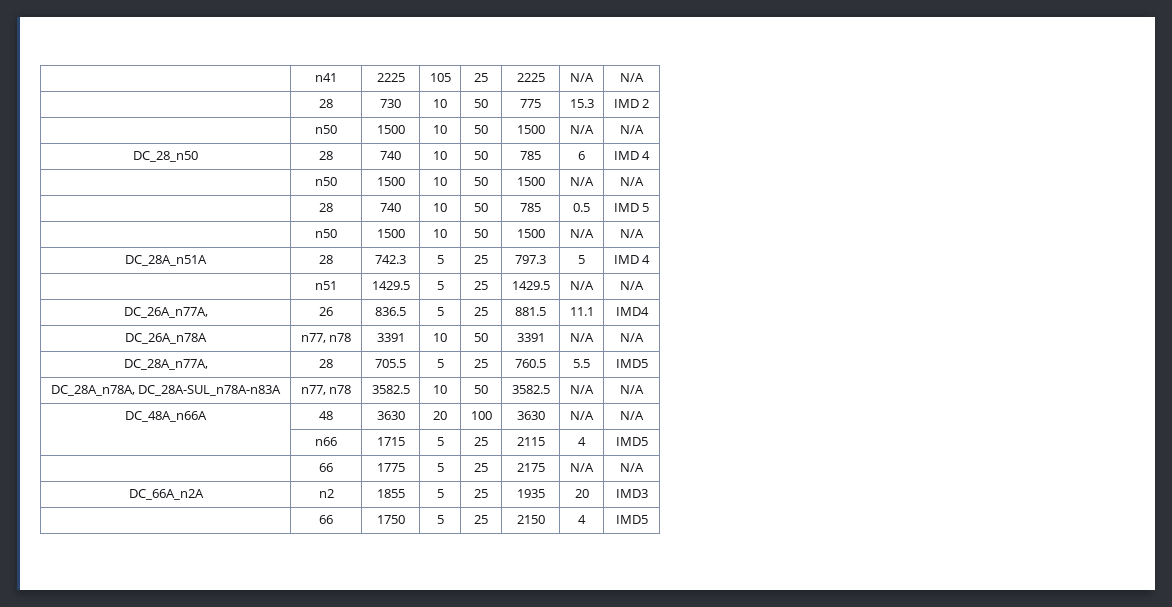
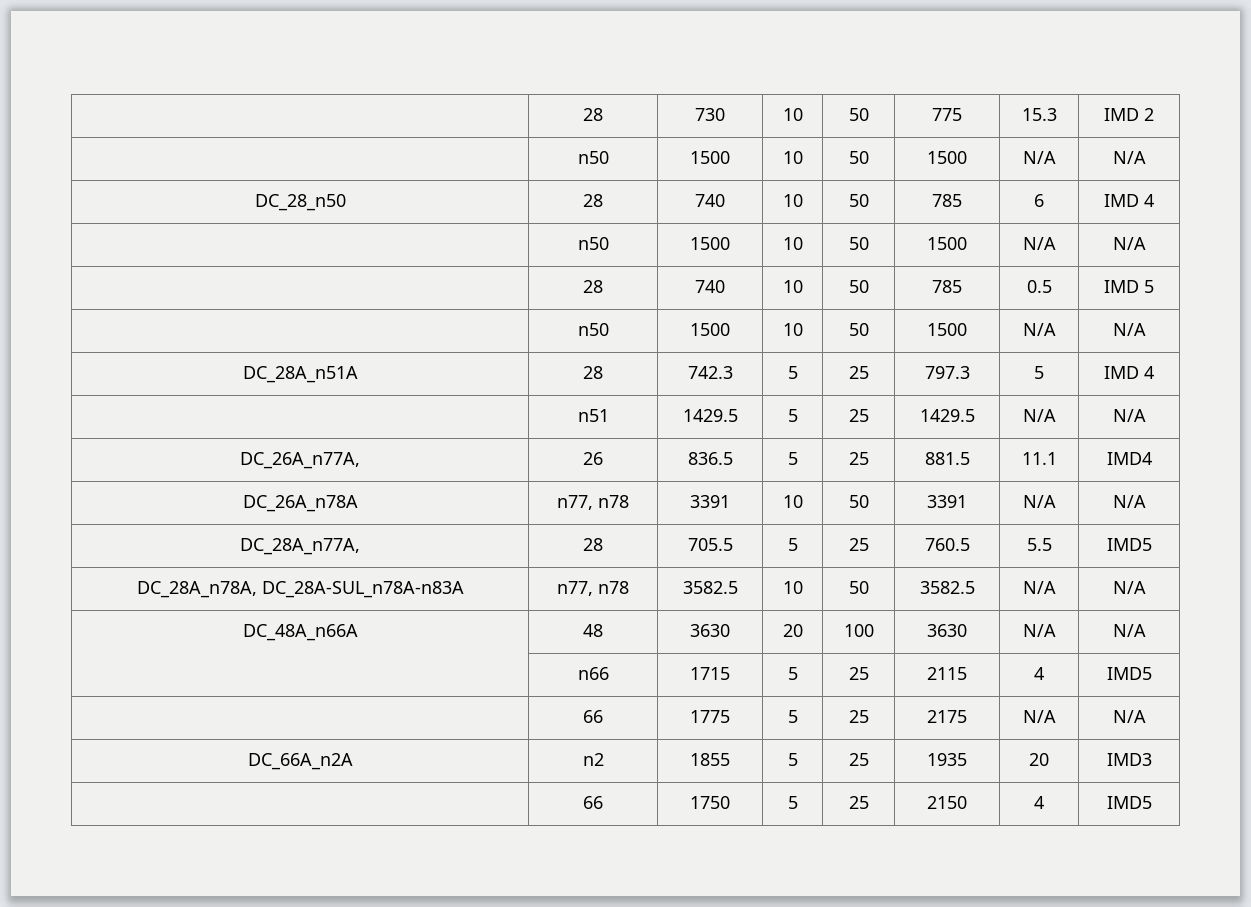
[315,73,337,82] [376,73,405,82] [429,73,451,82] [474,73,488,82] [516,73,545,82] [570,73,594,82] [620,73,644,82] | n41 | 2225 | 105 | 25 | 2225 | N/A | N/A // -> (583, 114) none

